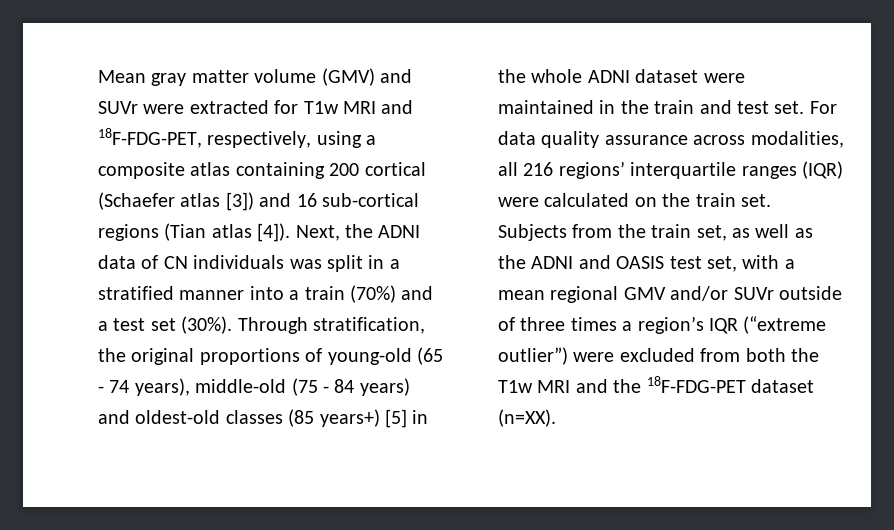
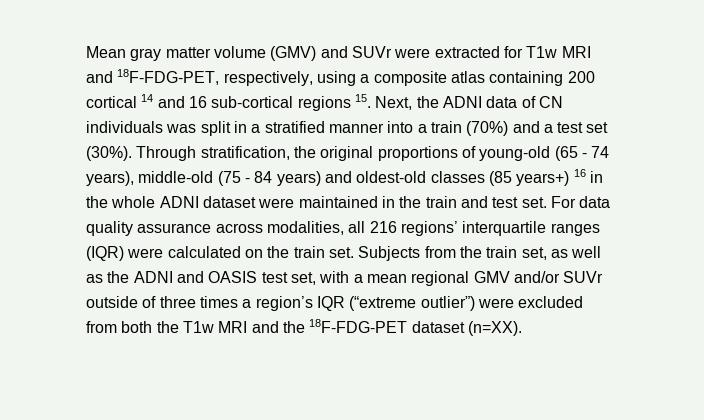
[98,192,254,211] (Schaefer atlas [3]) -> [141,94,154,102] 14
[164,223,291,242] (Tian atlas [4]). -> [354,94,371,108] 15.
[385,409,407,428] [5] -> [573,169,586,177] 16

